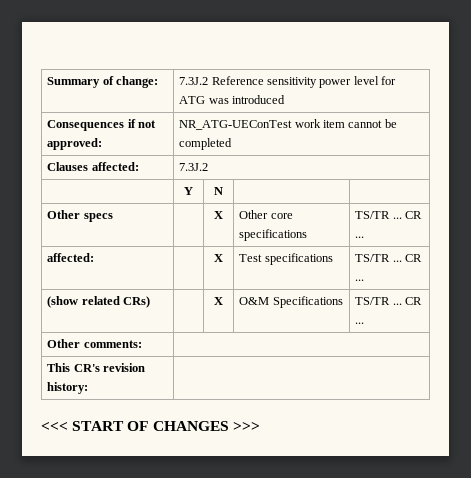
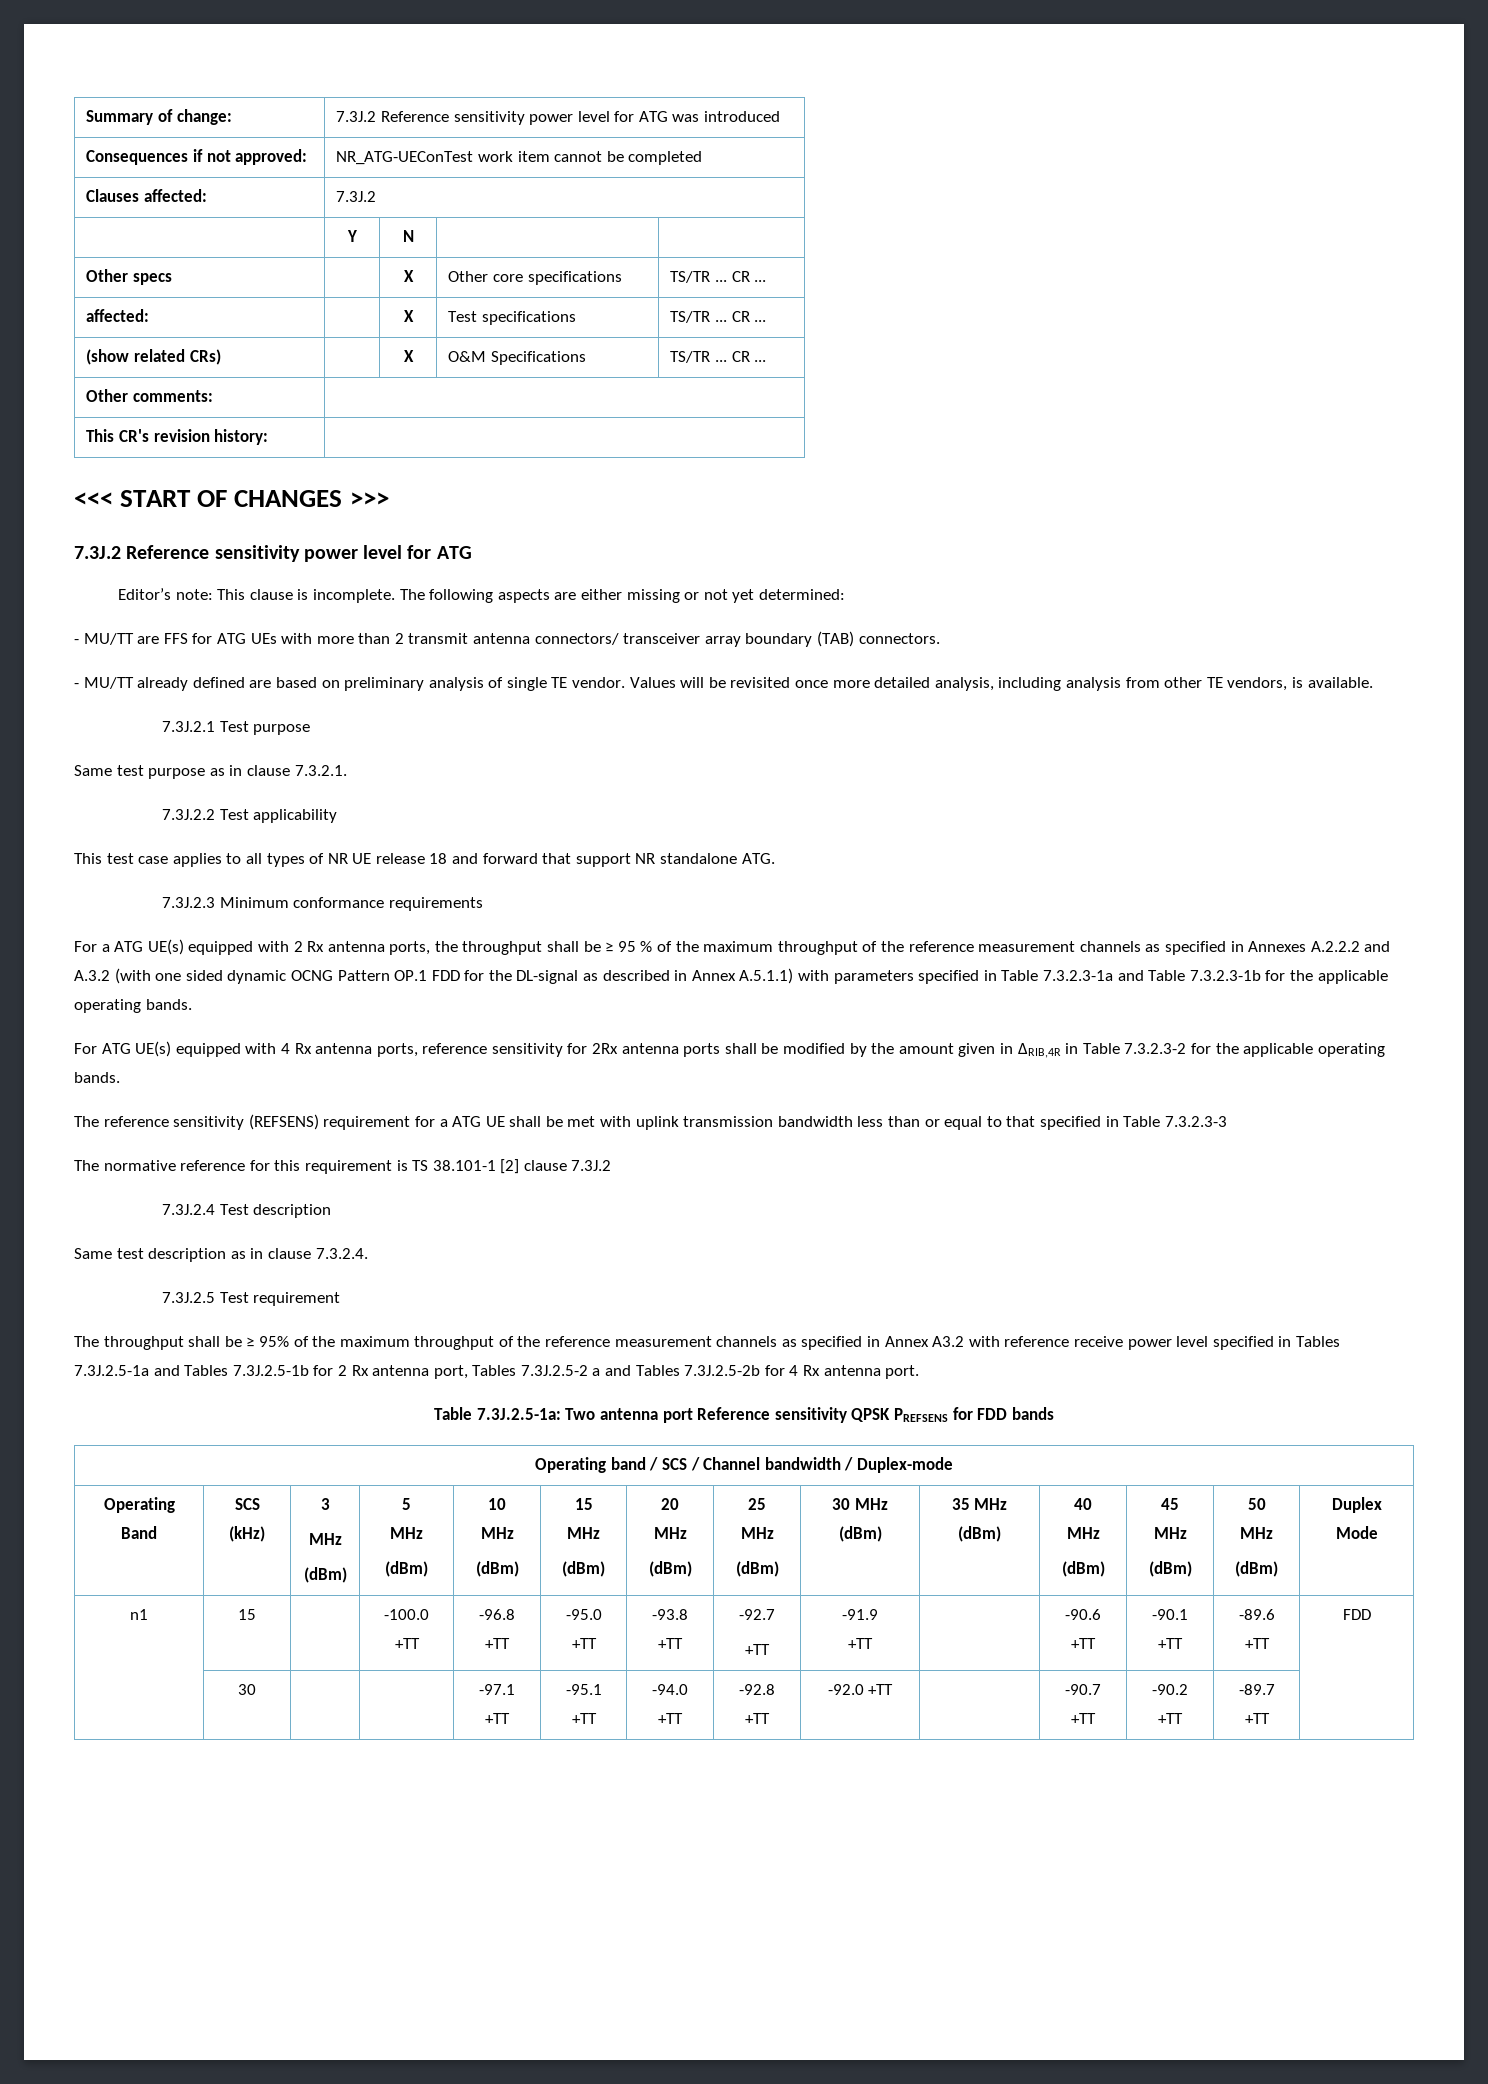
(260, 426) none -> [74,545,472,562] [118,588,845,603] [74,631,940,647] [74,677,1373,691] [162,721,311,735] [74,765,347,779] [162,809,338,823] [74,853,775,867] [162,897,483,911] [74,939,1391,955] [74,968,1388,984] [74,999,192,1013] [74,1041,1385,1058] [74,1072,120,1083] [74,1114,1227,1130] [74,1159,612,1174] [162,1204,332,1218] [74,1248,368,1262] [162,1292,341,1306] [74,1336,1340,1350] [74,1365,920,1379] [434,1407,1054,1423] [535,1457,953,1473] [103,1497,175,1513] [121,1526,157,1539] [234,1498,260,1510] [229,1526,265,1542] [320,1498,330,1510] [308,1533,342,1545] [303,1567,347,1583] [402,1498,411,1510] [390,1527,423,1539] [385,1561,428,1577] [488,1498,506,1510] [480,1527,514,1539] [475,1561,519,1577] [574,1498,593,1510] [567,1527,600,1539] [562,1561,605,1577] [661,1498,679,1510] [653,1527,687,1539] [648,1561,692,1577] [748,1498,766,1510] [740,1527,774,1539] [735,1561,779,1577] [832,1498,888,1510] [838,1526,882,1542] [951,1498,1008,1510] [958,1526,1001,1542] [1074,1498,1092,1510] [1066,1527,1100,1539] [1061,1561,1105,1577] [1161,1498,1179,1510] [1153,1527,1187,1539] [1148,1561,1192,1577] [1247,1498,1266,1510] [1240,1527,1273,1539] [1235,1561,1278,1577] [1331,1497,1382,1513] [1335,1526,1378,1539] [130,1609,148,1620] [238,1609,256,1620] [384,1609,429,1620] [394,1638,420,1649] [479,1609,515,1620] [485,1638,510,1649] [565,1609,602,1620] [571,1638,597,1649] [652,1609,688,1620] [658,1638,683,1649] [739,1609,775,1620] [745,1644,770,1655] [842,1609,878,1620] [848,1638,873,1649] [1065,1609,1101,1620] [1071,1638,1096,1649] [1152,1609,1188,1620] [1158,1638,1183,1649] [1238,1609,1275,1620] [1244,1638,1270,1649] [1342,1609,1371,1620] [238,1684,256,1695] [479,1684,515,1695] [485,1713,510,1724] [565,1684,602,1695] [571,1713,597,1724] [652,1684,688,1695] [658,1713,683,1724] [739,1684,775,1695] [745,1713,770,1724] [827,1684,894,1695] [1065,1684,1101,1695] [1071,1713,1096,1724] [1152,1684,1188,1695] [1158,1713,1183,1724] [1238,1684,1275,1695] [1244,1713,1270,1724] // 7.3J.2 Reference sensitivity power level for ATG // Editor’s note: This clause is incomplete. The following aspects are either missing or not yet determined: // - MU/TT are FFS for ATG UEs with more than 2 transmit antenna connectors/ transceiver array boundary (TAB) connectors. // - MU/TT already defined are based on preliminary analysis of single TE vendor. Values will be revisited once more detailed analysis, including analysis from other TE vendors, is available. // 7.3J.2.1 Test purpose // Same test purpose as in clause 7.3.2.1. // 7.3J.2.2 Test applicability // This test case applies to all types of NR UE release 18 and forward that support NR standalone ATG. // 7.3J.2.3 Minimum conformance requirements // For a ATG UE(s) equipped with 2 Rx antenna ports, the throughput shall be ≥ 95 % of the maximum throughput of the reference measurement channels as specified in Annexes A.2.2.2 and A.3.2 (with one sided dynamic OCNG Pattern OP.1 FDD for the DL-signal as described in Annex A.5.1.1) with parameters specified in Table 7.3.2.3-1a and Table 7.3.2.3-1b for the applicable operating bands. // For ATG UE(s) equipped with 4 Rx antenna ports, reference sensitivity for 2Rx antenna ports shall be modified by the amount given in ΔRIB,4R in Table 7.3.2.3-2 for the applicable operating bands. // The reference sensitivity (REFSENS) requirement for a ATG UE shall be met with uplink transmission bandwidth less than or equal to that specified in Table 7.3.2.3-3 // The normative reference for this requirement is TS 38.101-1 [2] clause 7.3J.2 // 7.3J.2.4 Test description // Same test description as in clause 7.3.2.4. // 7.3J.2.5 Test requirement // The throughput shall be ≥ 95% of the maximum throughput of the reference measurement channels as specified in Annex A3.2 with reference receive power level specified in Tables 7.3J.2.5-1a and Tables 7.3J.2.5-1b for 2 Rx antenna port, Tables 7.3J.2.5-2 a and Tables 7.3J.2.5-2b for 4 Rx antenna port. // Table 7.3J.2.5-1a: Two antenna port Reference sensitivity QPSK PREFSENS for FDD bands // Operating band / SCS / Channel bandwidth / Duplex-mode // Operating Band | SCS (kHz) | 3 // MHz // (dBm) | 5 // MHz // (dBm) | 10 // MHz // (dBm) | 15 // MHz // (dBm) | 20 // MHz // (dBm) | 25 // MHz // (dBm) | 30 MHz (dBm) | 35 MHz (dBm) | 40 // MHz // (dBm) | 45 // MHz // (dBm) | 50 // MHz // (dBm) | Duplex Mode // n1 | 15 | | -100.0 +TT | -96.8 +TT | -95.0 +TT | -93.8 +TT | -92.7 // +TT | -91.9 // +TT | | -90.6 +TT | -90.1 +TT | -89.6 +TT | FDD // | 30 | | | -97.1 +TT | -95.1 +TT | -94.0 +TT | -92.8 +TT | -92.0 +TT | | -90.7 +TT | -90.2 +TT | -89.7 +TT |

